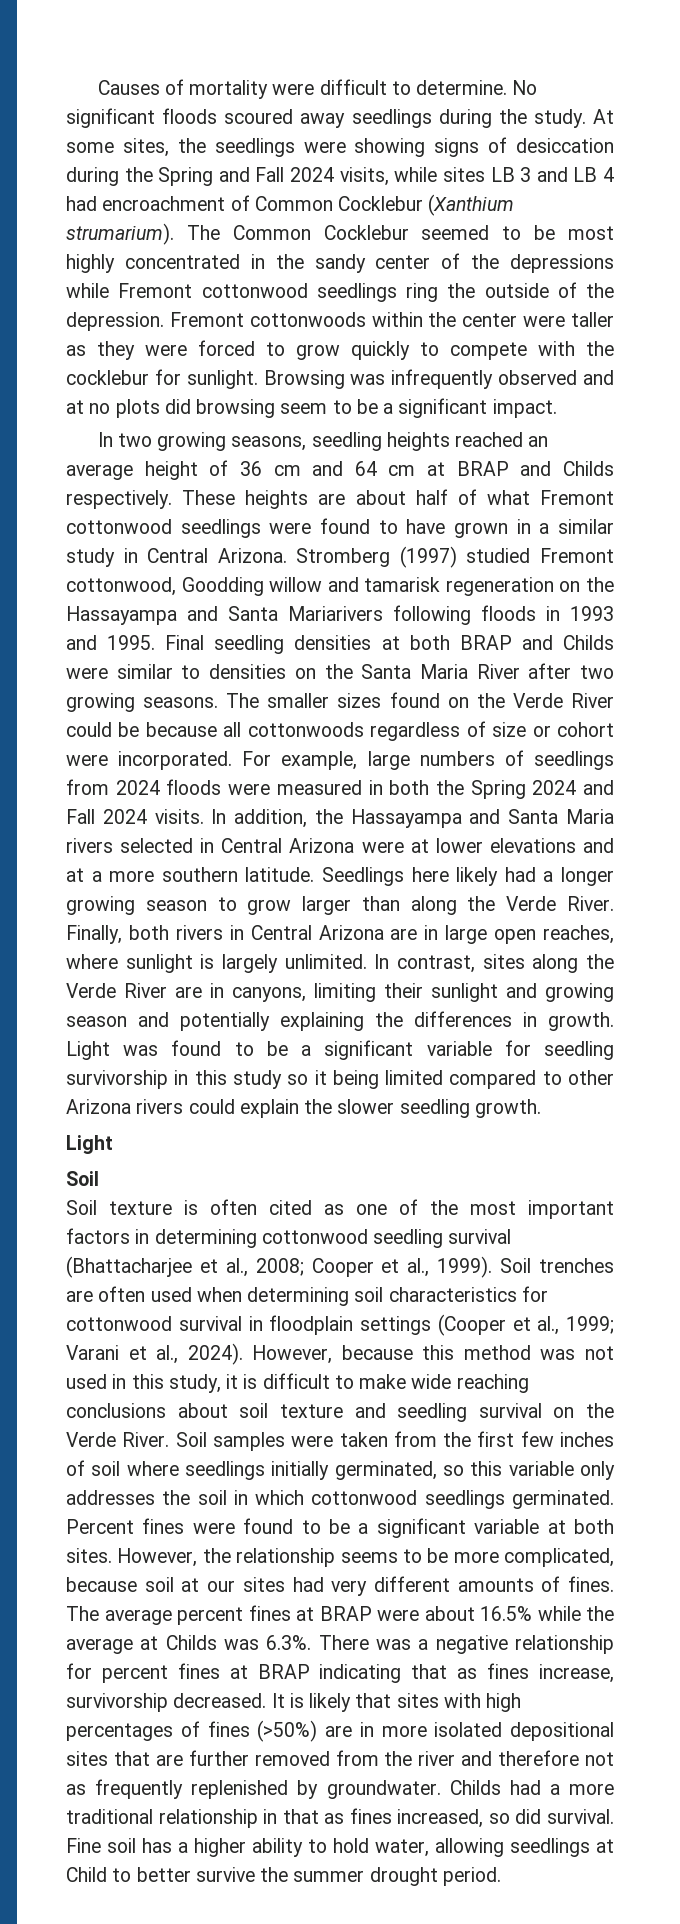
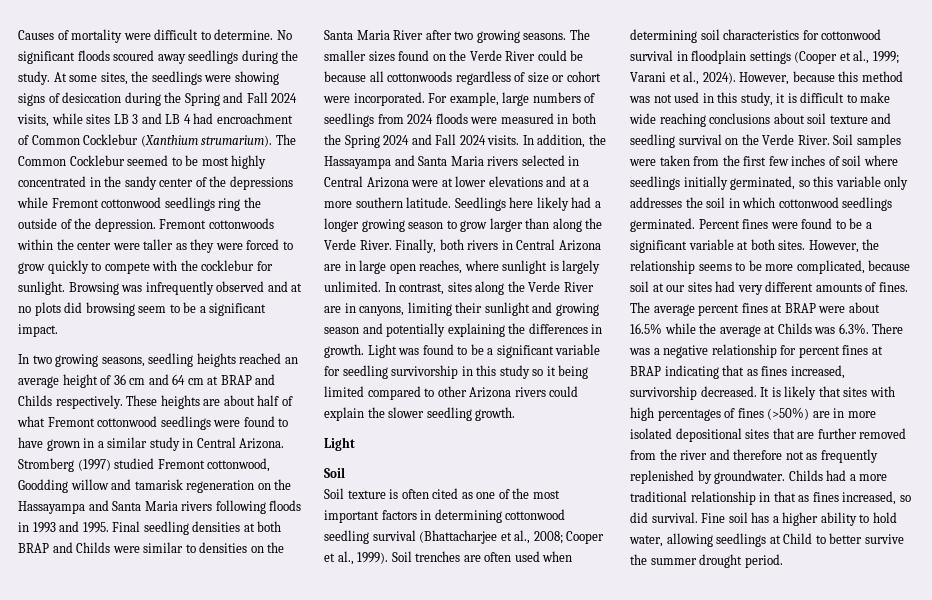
[288,606,383,621] Mariarivers -> [144,501,213,511] Maria rivers
[539,1664,615,1683] increase, -> [790,365,845,379] increased,

